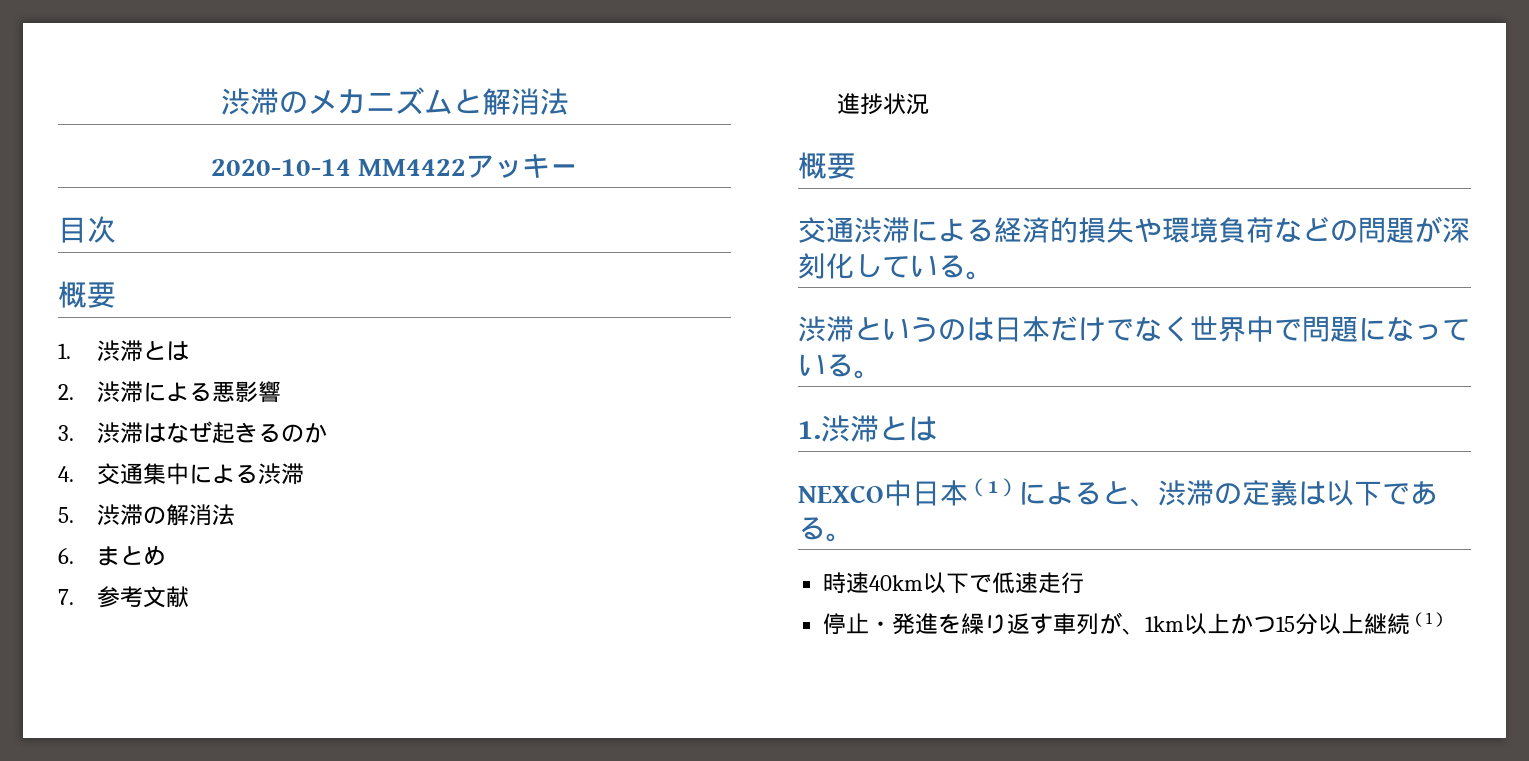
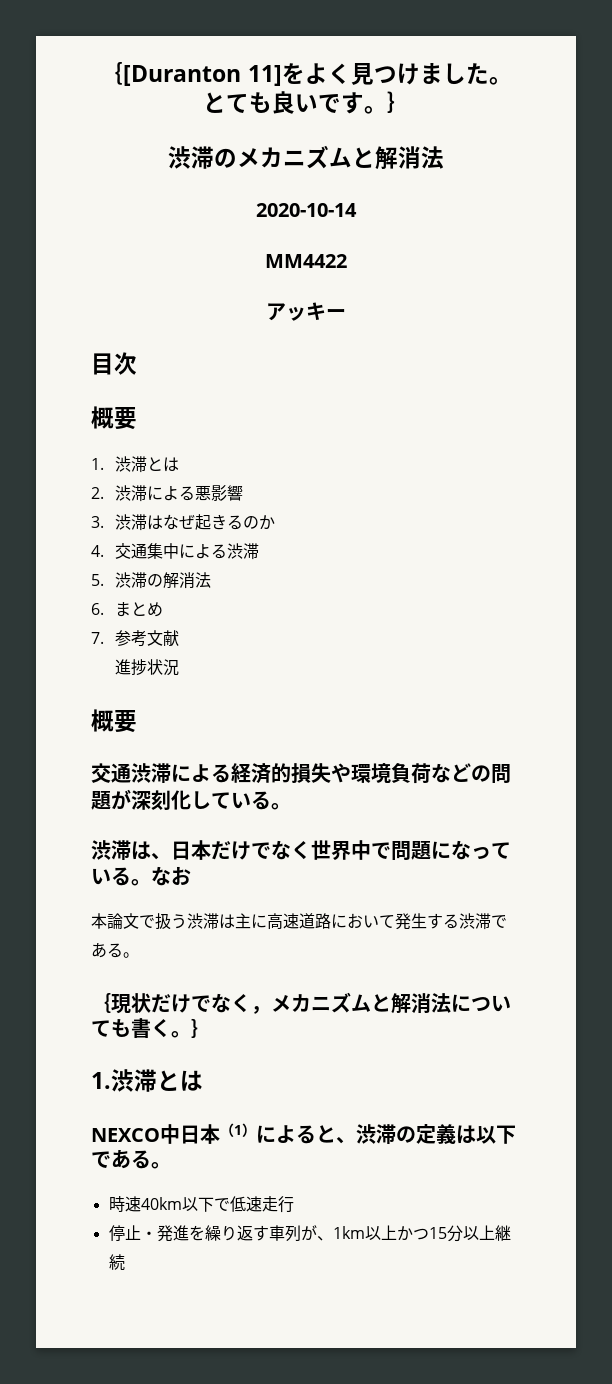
(220, 101) none -> [100,62,512,86] [202,91,410,114] ｛[Duranton 11]をよく見つけました。とても良いです。｝ //
(351, 167) none -> (357, 210) //
(467, 167) none -> (347, 261) //
[854,317,994,342] というのは -> [131,841,171,860] は、
(882, 374) none -> [151,866,191,886] [91,913,507,930] [91,942,139,958] [91,992,511,1014] [91,1018,211,1039] なお // 本論文で扱う渋滞は主に高速道路において発生する渋滞である。 // ｛現状だけでなく，メカニズムと解消法についても書く。｝
[1410,612,1449,627] （1） -> (125, 1262) none

